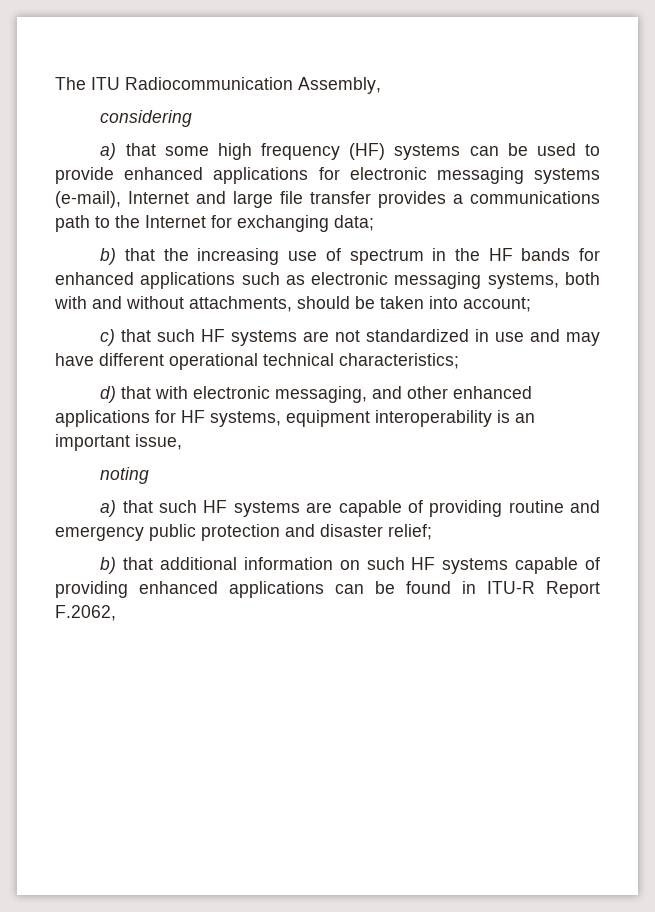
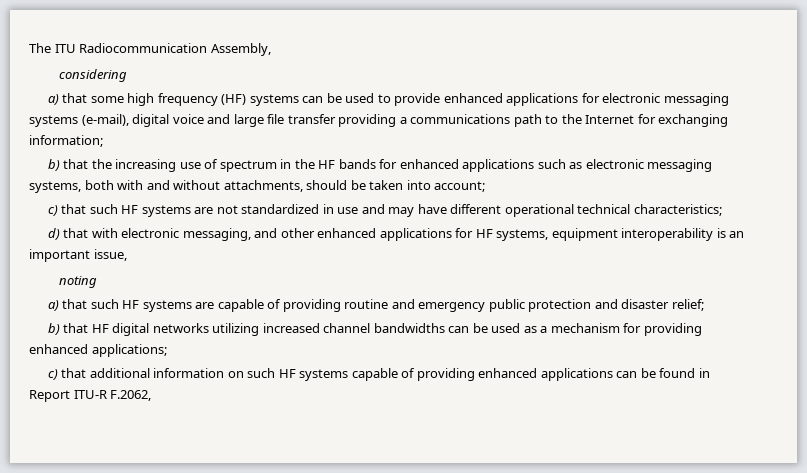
[128,191,189,204] Internet -> [132,114,204,127] digital voice
[378,191,446,208] provides -> [338,114,397,127] providing
[334,215,374,231] data; -> [29,135,103,147] information;
(154, 563) none -> [91,323,702,336] [29,344,167,357] [47,368,87,380] HF digital networks utilizing increased channel bandwidths can be used as a mechanism for providing enhanced applications; // c) that
[487,581,600,598] ITU-R Report -> [29,390,107,402] Report ITU-R

